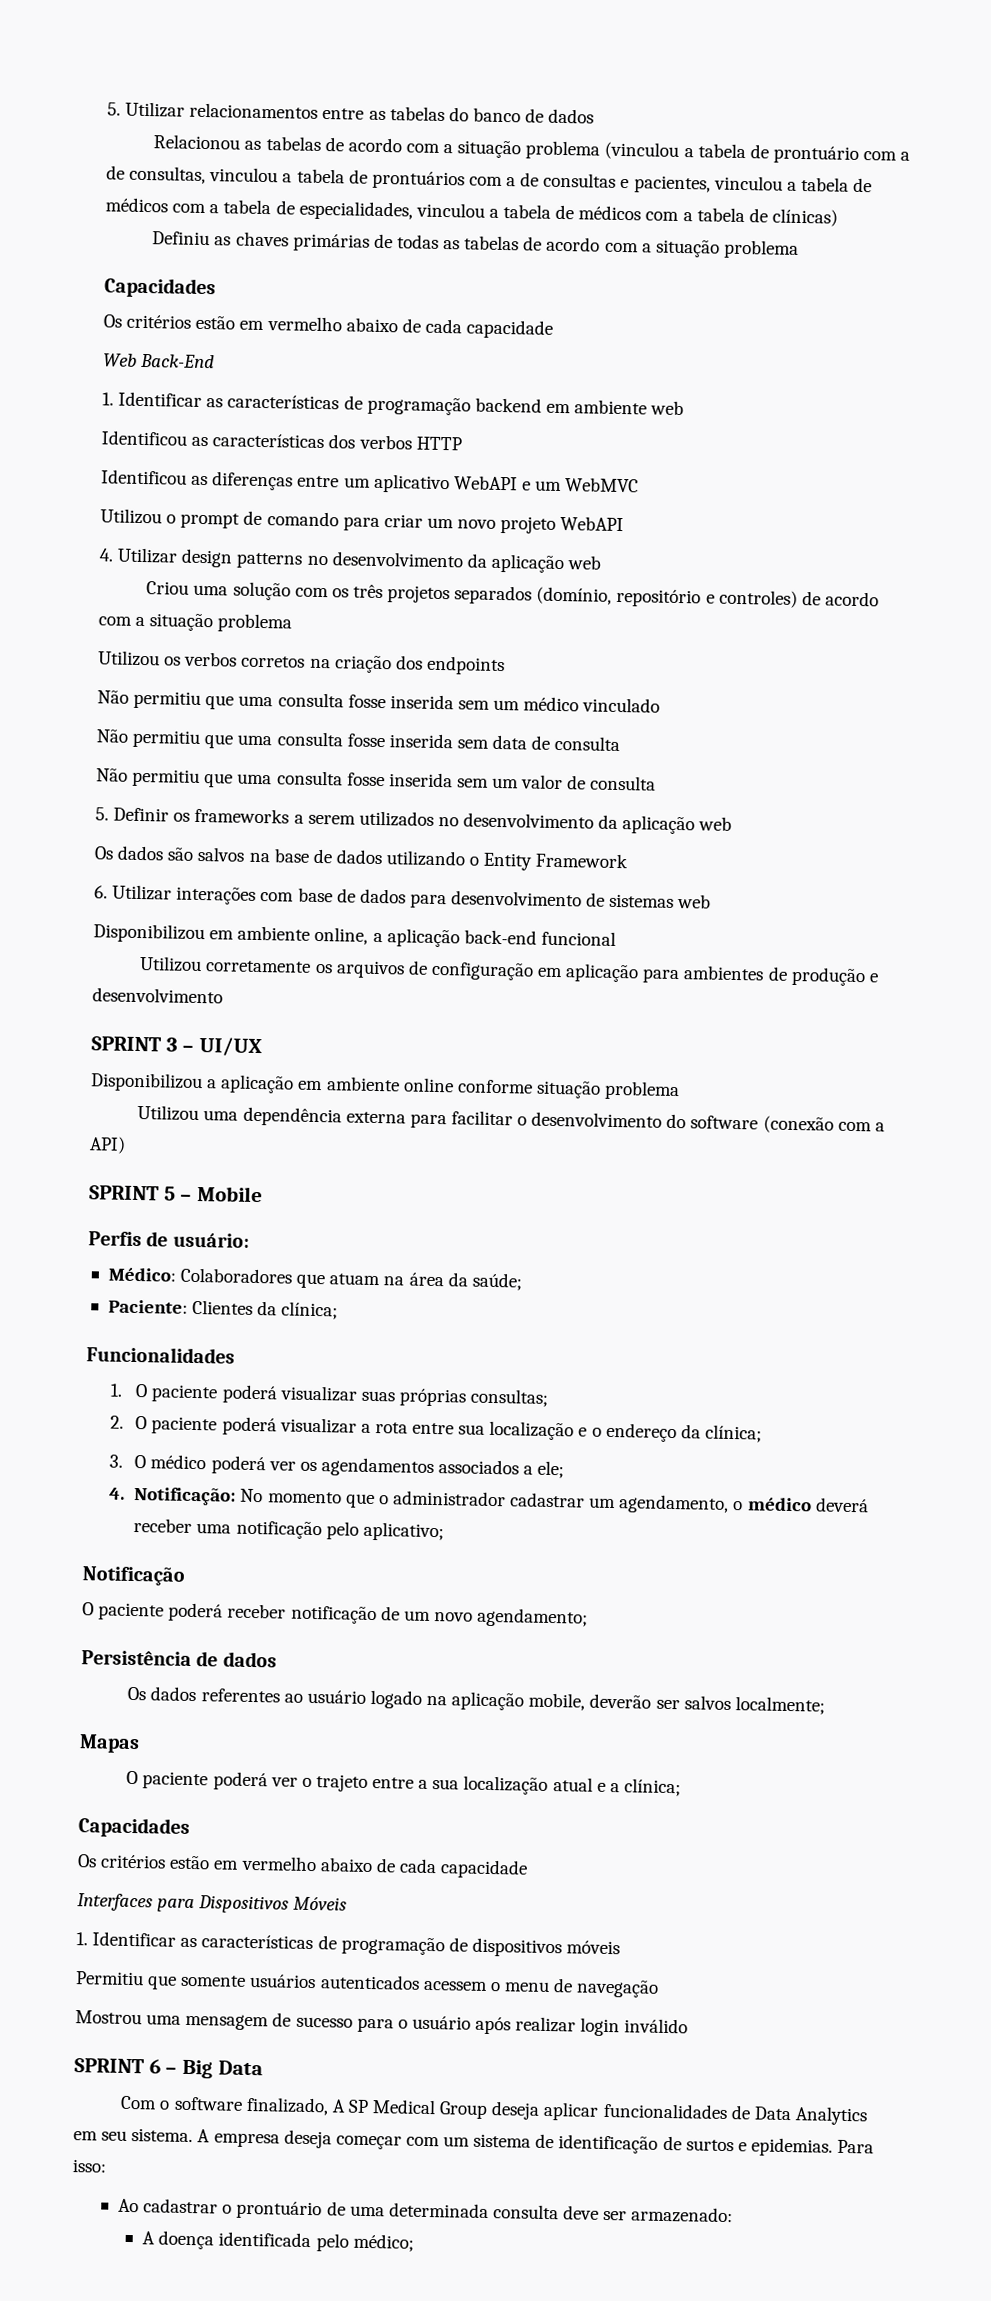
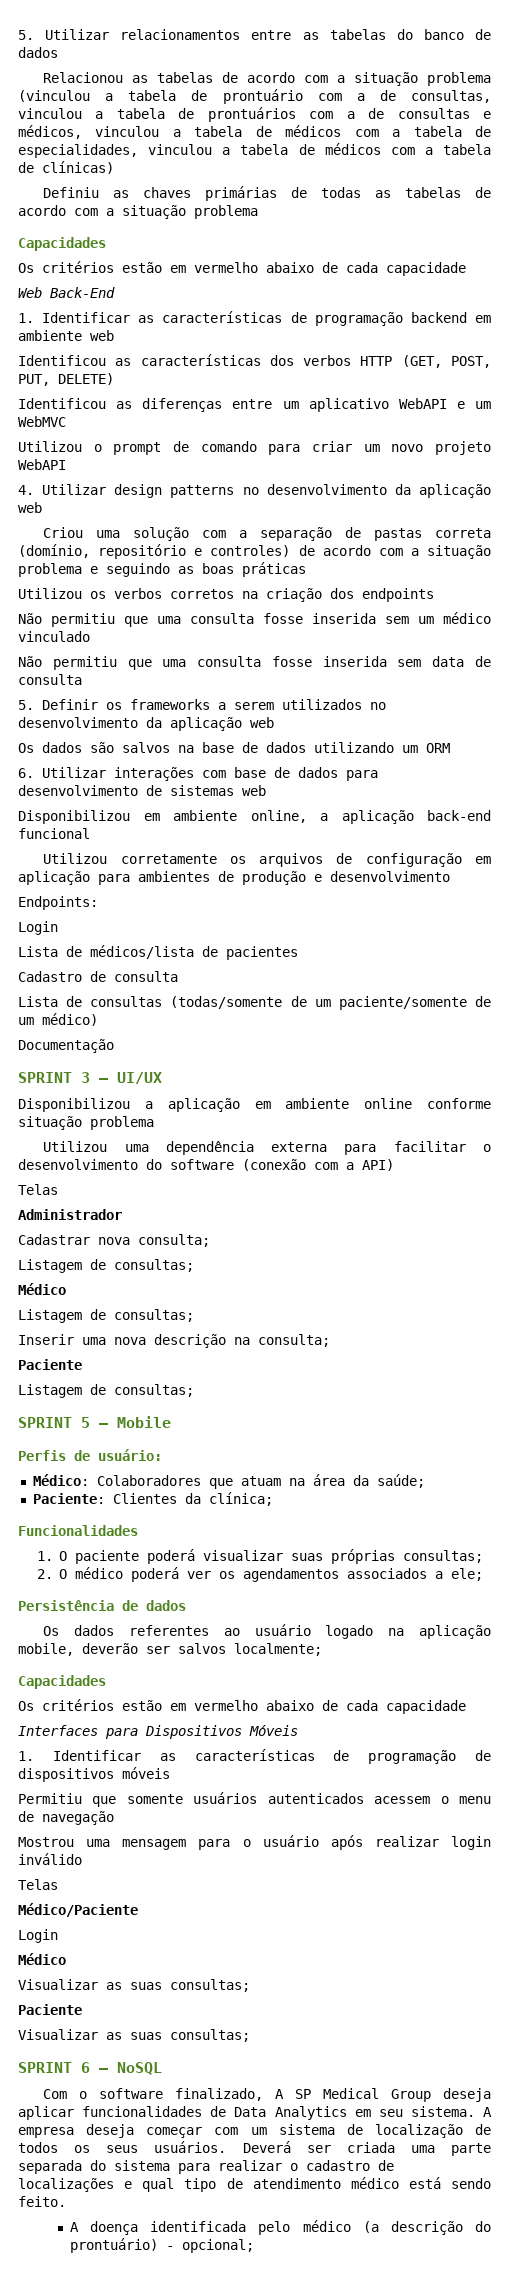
[633,175,711,194] pacientes, -> [18,125,82,139] médicos,
(462, 443) none -> [401,355,491,368] [18,373,114,386] (GET, POST, PUT, DELETE)
[331,584,533,605] os três projetos separados -> [239,527,491,541] a separação de pastas correta
(293, 623) none -> [90,562,306,577] e seguindo as boas práticas
[96,768,657,791] // Não permitiu que uma consulta fosse inserida sem um valor de consulta -> (82, 679) none
[469,852,629,871] o Entity Framework -> [402,743,450,753] um ORM
(223, 995) none -> [18,896,98,910] [18,921,58,935] [18,945,298,960] [18,971,178,982] [18,996,492,1010] [18,1013,98,1026] [18,1039,114,1053] // Endpoints: // Login // Lista de médicos/lista de pacientes // Cadastro de consulta // Lista de consultas (todas/somente de um paciente/somente de um médico) // Documentação
(126, 1145) none -> [18,1184,58,1195] [18,1209,122,1220] [18,1234,210,1247] [18,1259,194,1273] [18,1283,66,1295] [18,1309,194,1323] [18,1334,330,1348] [18,1359,82,1370] [18,1384,194,1398] // Telas // Administrador // Cadastrar nova consulta; // Listagem de consultas; // Médico // Listagem de consultas; // Inserir uma nova descrição na consulta; // Paciente // Listagem de consultas;
[151,1416,762,1443] [109,1454,147,1469] paciente poderá visualizar a rota entre sua localização e o endereço da clínica; // 3. O -> (68, 1574) none
[109,1486,869,1514] [133,1517,444,1542] [82,1566,185,1586] [82,1602,589,1628] // 4. Notificação: No momento que o administrador cadastrar um agendamento, o médico deverá receber uma notificação pelo aplicativo; // Notificação // O paciente poderá receber notificação de um novo agendamento; -> (484, 1574) none
[79,1734,140,1754] [126,1770,682,1797] // Mapas // O paciente poderá ver o trajeto entre a sua localização atual e a clínica; -> (322, 1649) none
[272,2012,353,2028] de sucesso -> (187, 1844) none
(689, 2026) none -> [18,1879,58,1890] [18,1903,138,1917] [18,1929,58,1943] [18,1953,66,1965] [18,1979,250,1992] [18,2004,82,2015] [18,2029,250,2042] // Telas // Médico/Paciente // Login // Médico // Visualizar as suas consultas; // Paciente // Visualizar as suas consultas;
[182,2059,263,2079] Big Data -> [117,2062,162,2075] NoSQL
[558,2134,875,2157] [72,2159,107,2173] [118,2198,734,2224] [142,2230,414,2252] identificação de surtos e epidemias. Para isso: // Ao cadastrar o prontuário de uma determinada consulta deve ser armazenado: // A doença identificada pelo médico; -> [374,2124,491,2138] [18,2141,491,2156] [18,2160,394,2174] [18,2177,491,2192] [18,2196,66,2207] [70,2220,492,2235] [70,2238,255,2253] localização de todos os seus usuários. Deverá ser criada uma parte separada do sistema para realizar o cadastro de localizações e qual tipo de atendimento médico está sendo feito. // A doença identificada pelo médico (a descrição do prontuário) - opcional;

